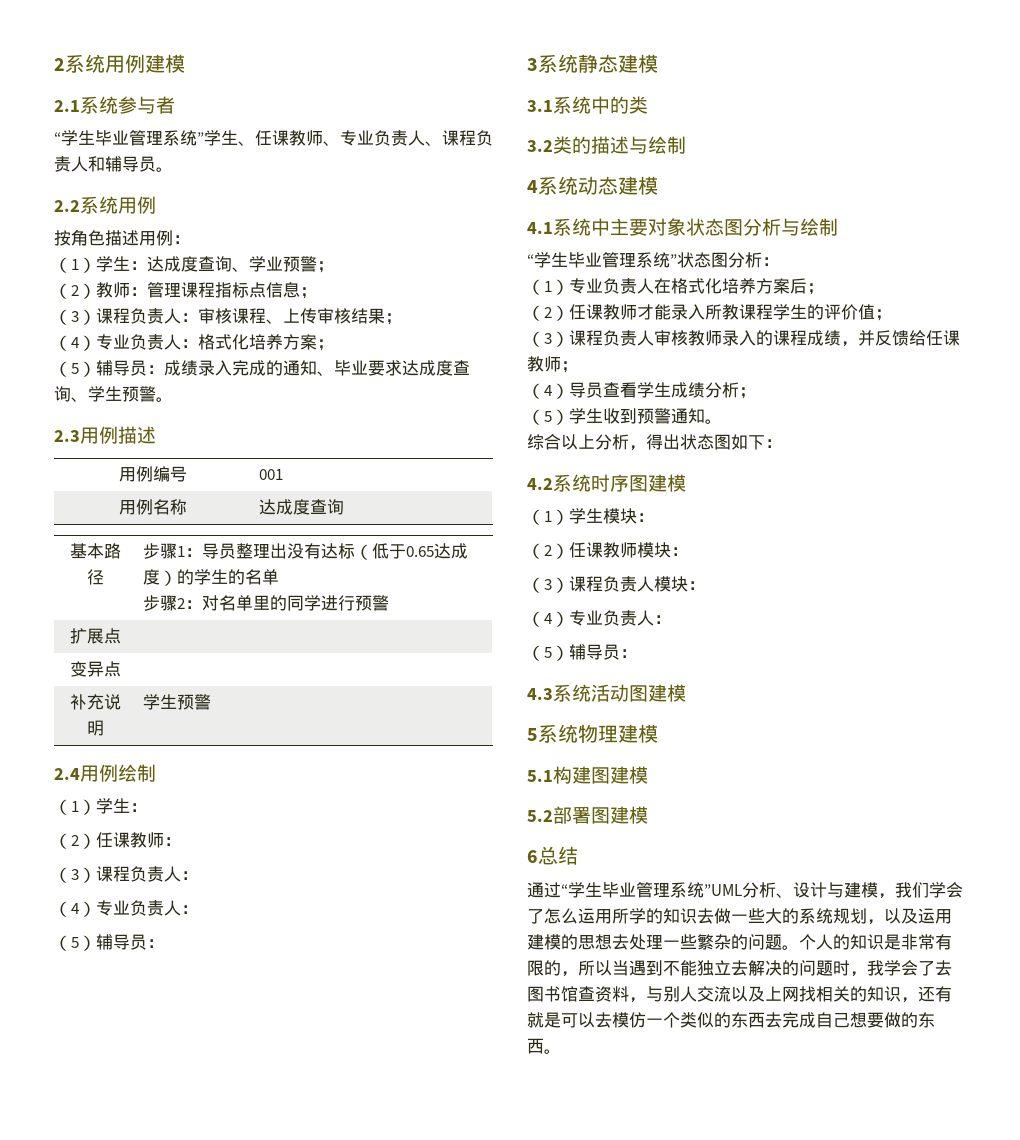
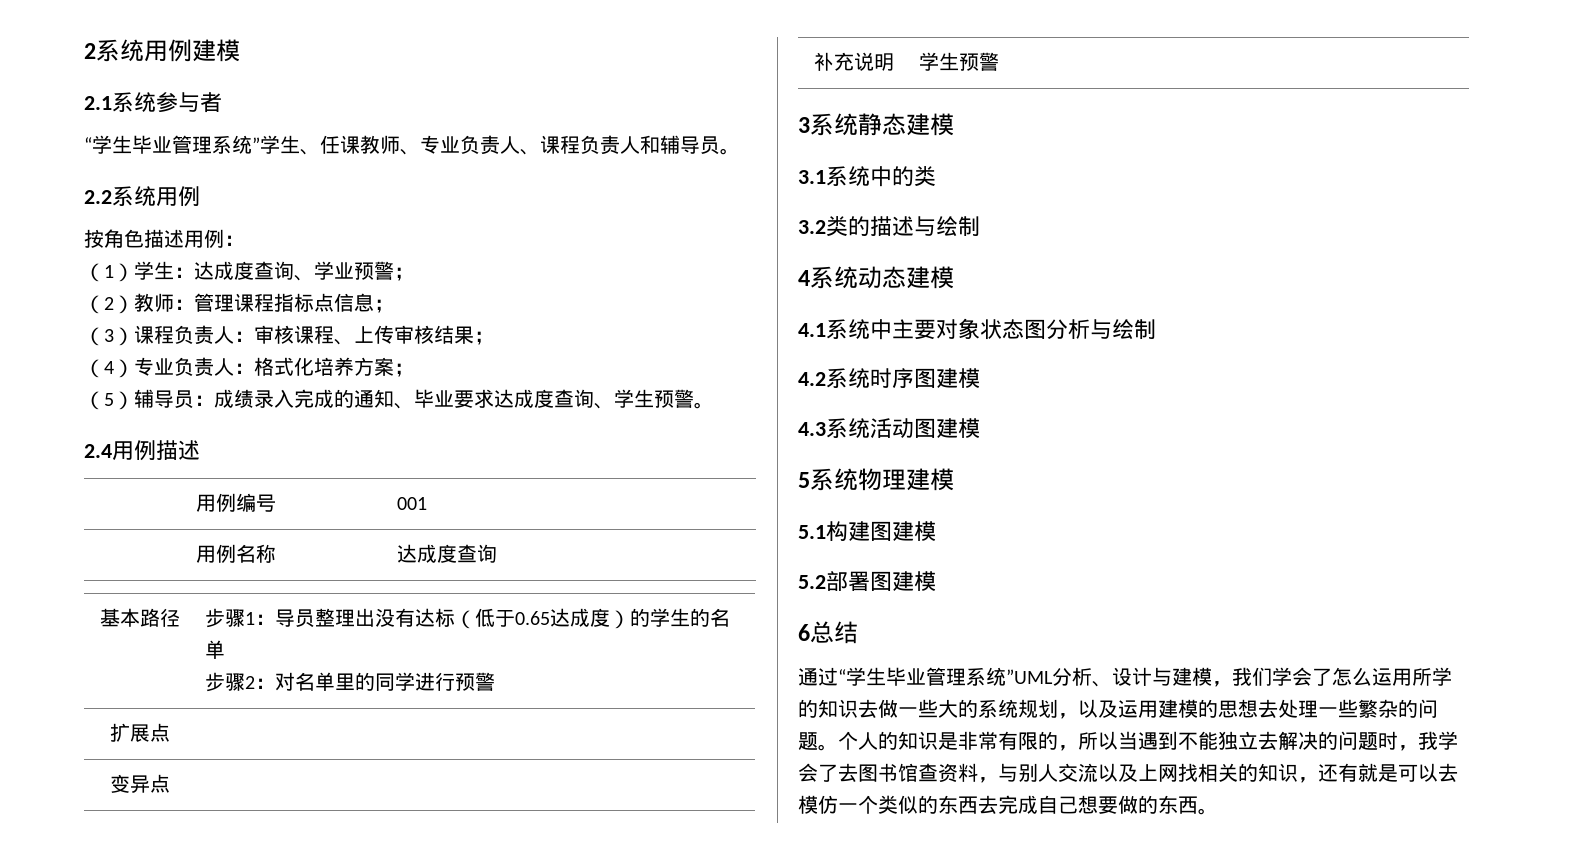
[54,430,80,442] 2.3 -> [84,444,112,458] 2.4
[54,764,156,782] [54,798,147,815] [54,832,181,849] [54,866,198,883] [54,900,198,917] [54,934,164,951] // 2.4用例绘制 // （1）学生： // （2）任课教师： // （3）课程负责人： // （4）专业负责人： // （5）辅导员： -> (1000, 61) none
[527,252,779,268] [527,278,824,295] [527,304,892,321] [527,330,960,347] [527,356,578,373] [527,382,756,399] [527,408,722,425] [527,434,782,451] // “学生毕业管理系统”状态图分析： // （1）专业负责人在格式化培养方案后； // （2）任课教师才能录入所教课程学生的评价值； // （3）课程负责人审核教师录入的课程成绩，并反馈给任课教师； // （4）导员查看学生成绩分析； // （5）学生收到预警通知。 // 综合以上分析，得出状态图如下： -> (1156, 329) none
[527,508,654,525] [527,542,688,559] [527,576,705,593] [527,610,671,627] [527,644,637,661] // （1）学生模块： // （2）任课教师模块： // （3）课程负责人模块： // （4）专业负责人： // （5）辅导员： -> (980, 378) none

